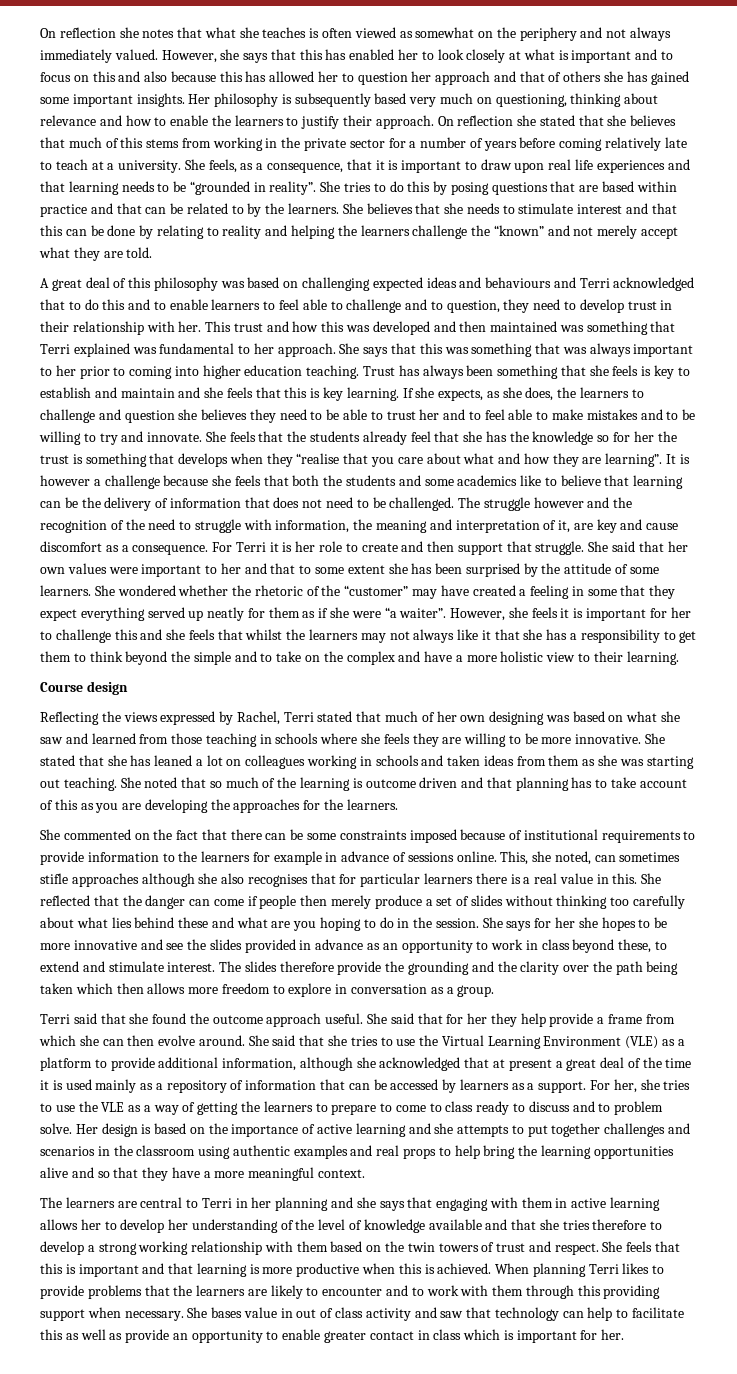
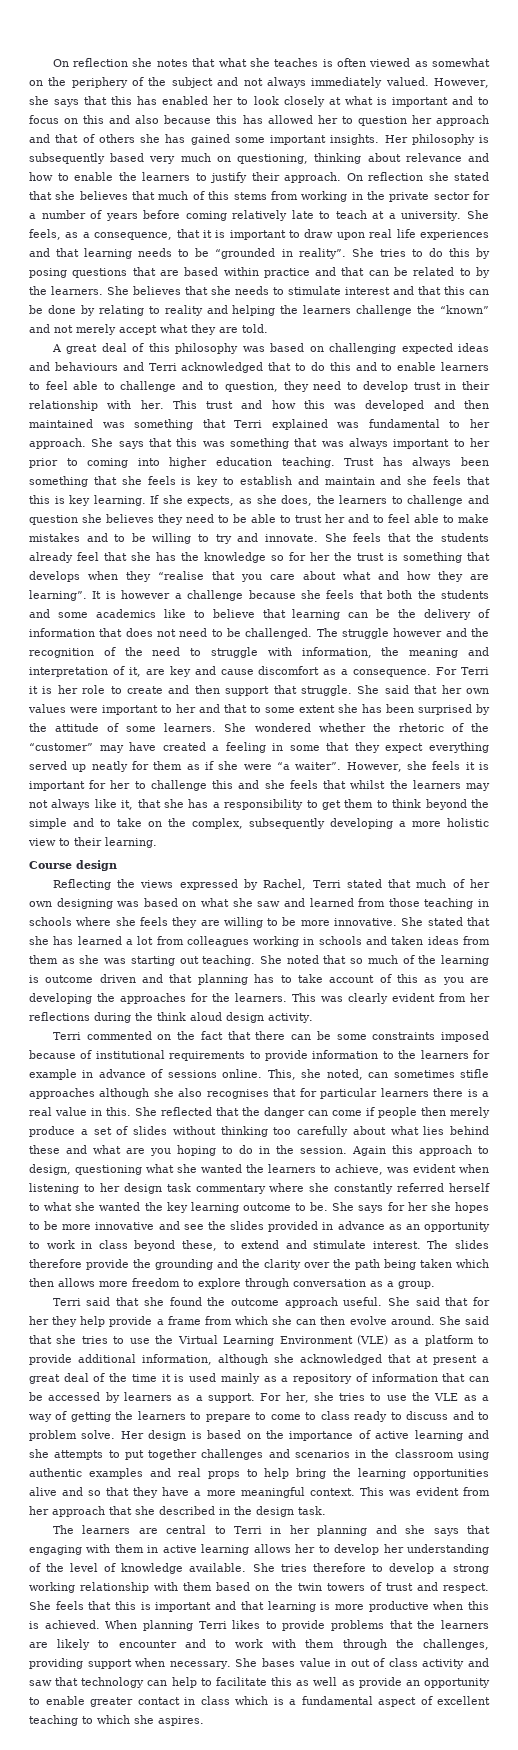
(577, 34) none -> [132,77,213,88] of the subject
[481,630,491,640] it -> [121,800,134,810] it,
[346,651,453,665] complex and have -> [192,818,393,829] complex, subsequently developing
[154,755,193,766] leaned -> [77,936,122,945] learned
[226,759,242,766] on -> [156,936,184,945] from
[40,829,60,840] // She -> [292,993,490,1004] [29,1012,313,1023] [52,1032,81,1040] This was clearly evident from her reflections during the think aloud design activity. // Terri
(479, 923) none -> [352,1145,489,1156] [29,1164,489,1175] [29,1183,490,1194] [29,1202,329,1213] Again this approach to design, questioning what she wanted the learners to achieve, was evident when listening to her design task commentary where she constantly referred herself to what she wanted the key learning outcome to be.
[335,984,348,994] in -> [245,1278,289,1289] through
(366, 1173) none -> [359,1487,491,1496] [29,1506,326,1517] This was evident from her approach that she described in the design task.
[428,1219,559,1230] available and that she -> [189,1563,275,1572] available. She
[577,1285,601,1296] this -> [395,1639,490,1650] the challenges,
[516,1329,625,1343] important for her. -> [289,1696,490,1707] [29,1715,204,1726] a fundamental aspect of excellent teaching to which she aspires.

